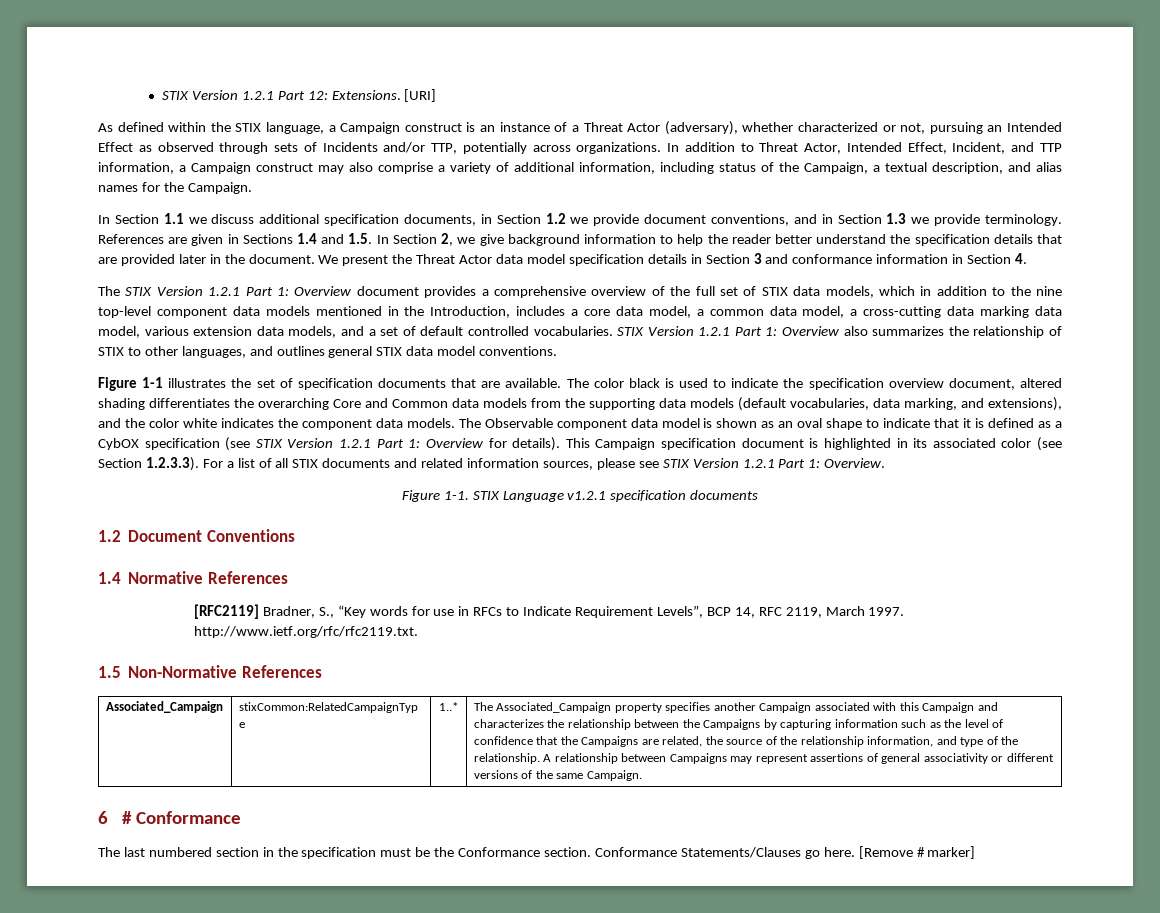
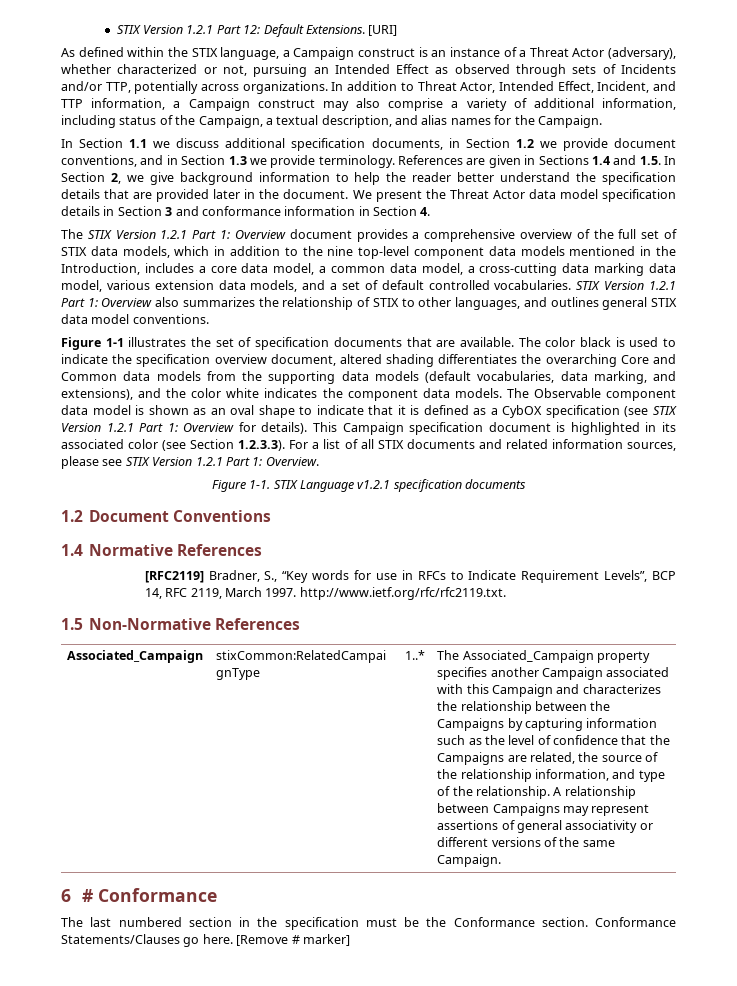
(328, 95) none -> [263,24,304,37] Default

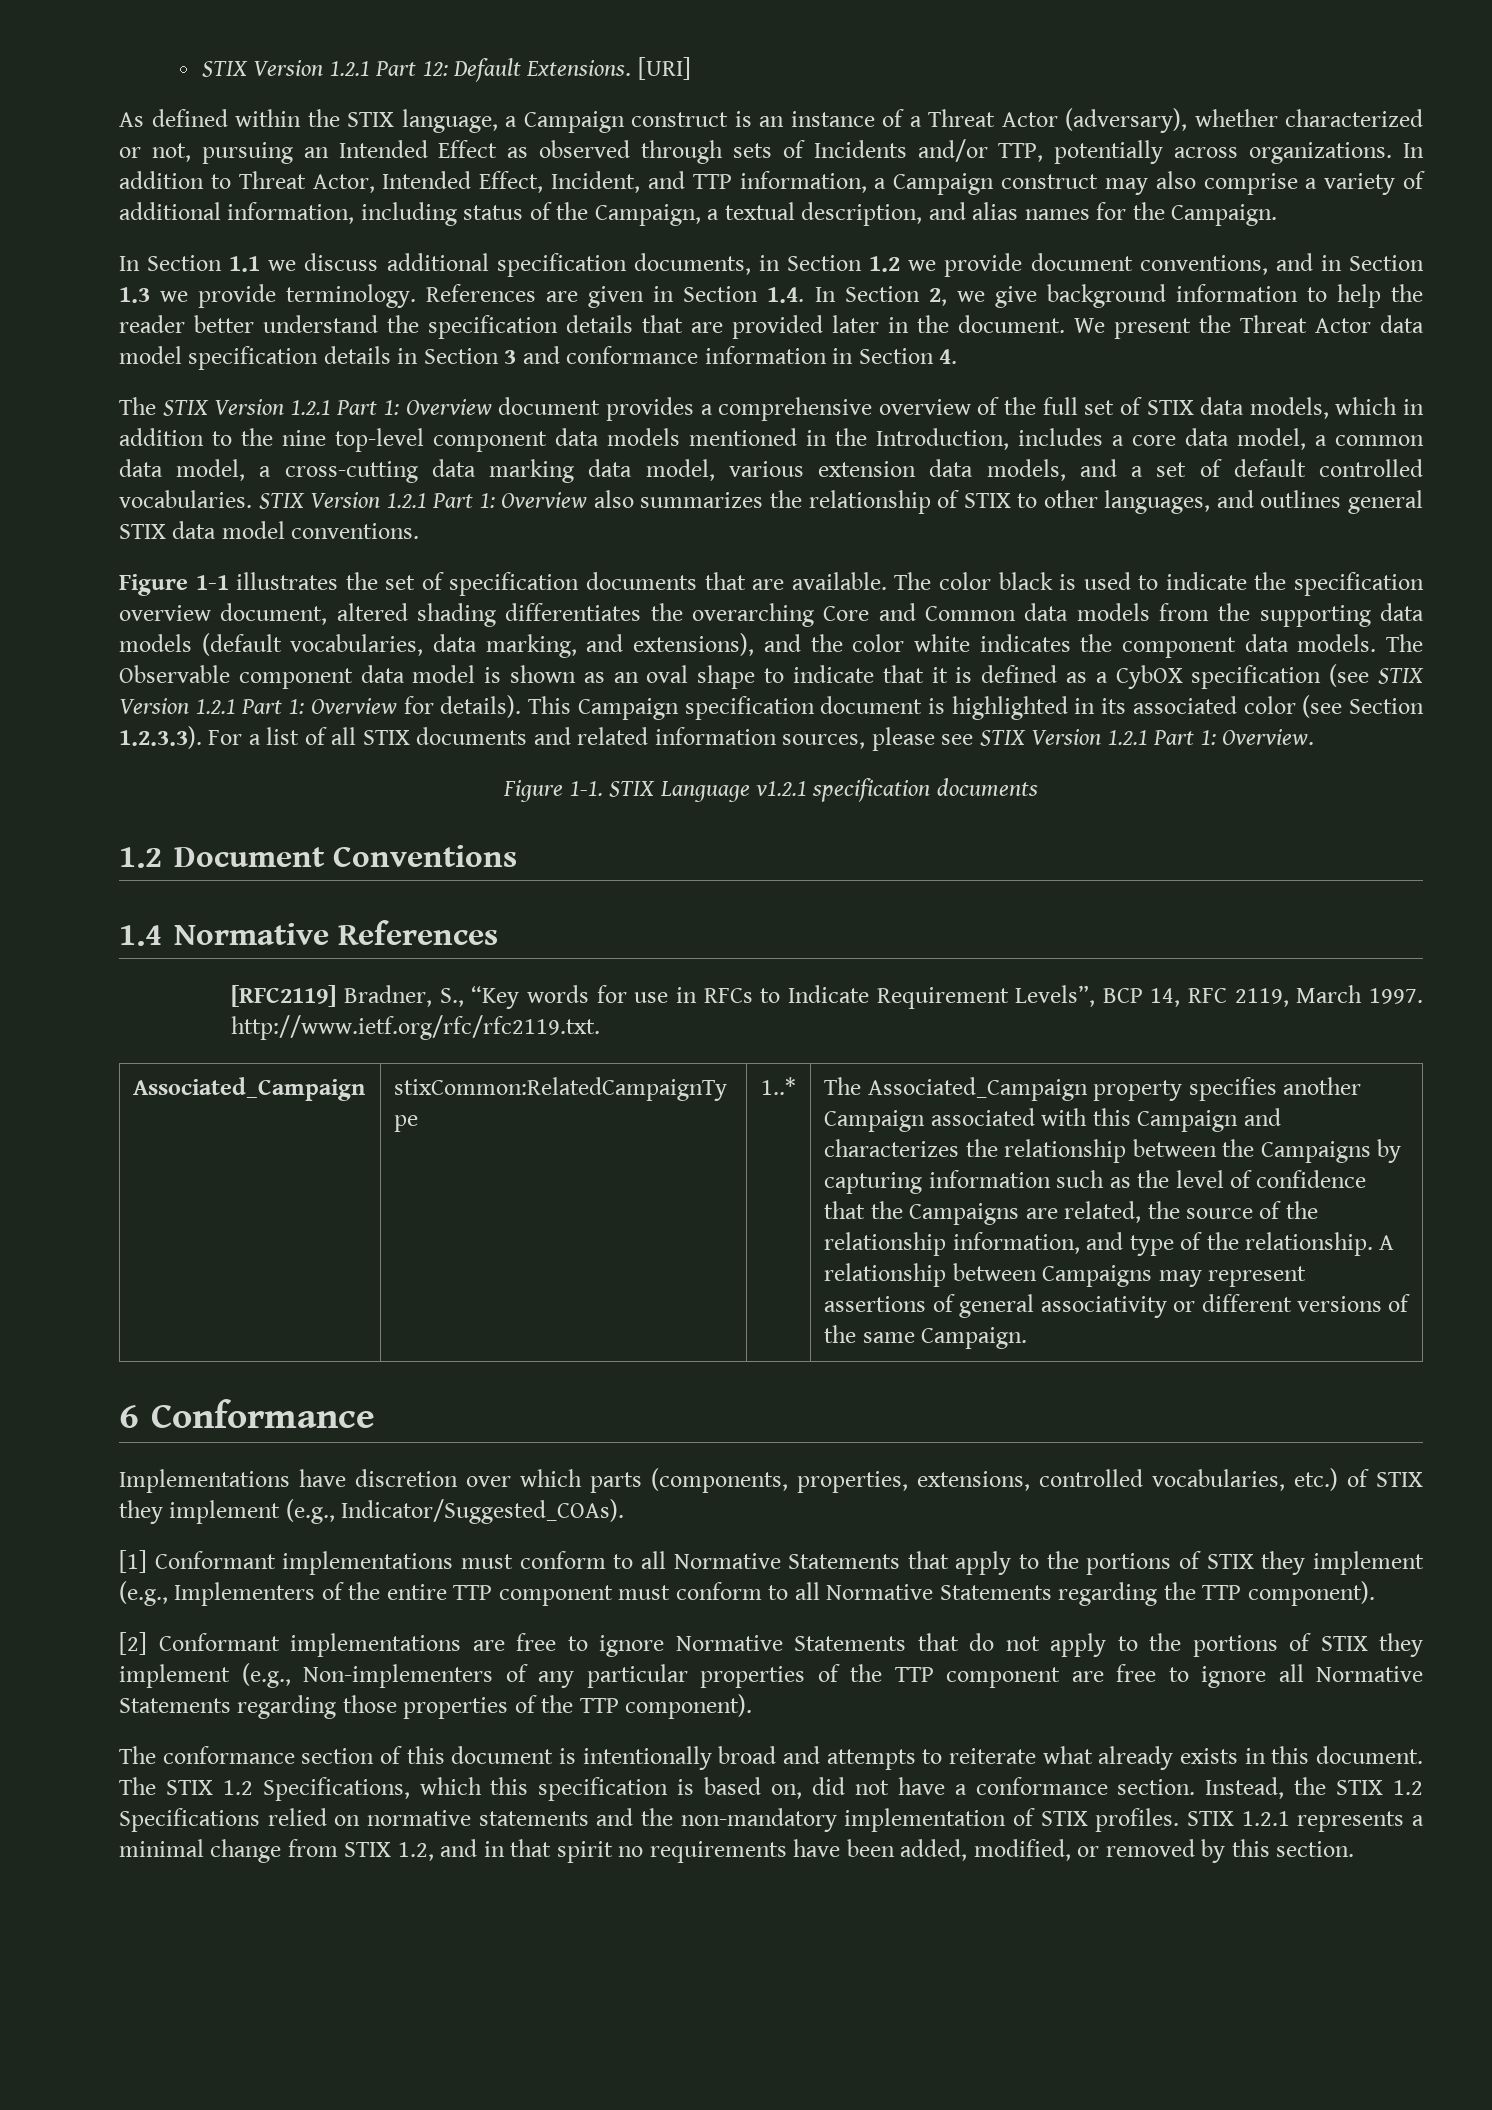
[538,155,661,165] Sections 1.4 and 1.5. -> [683,286,805,303] Section 1.4.
[61,618,301,630] // 1.5 Non-Normative References -> (601, 1027) none
[81,889,93,902] # -> (139, 1416) none
[61,917,676,930] [61,934,350,947] The last numbered section in the specification must be the Conformance section. Conformance Statements/Clauses go here. [Remove # marker] -> [119,1468,1423,1493] [119,1499,625,1524] [119,1550,1424,1575] [119,1581,1375,1606] [119,1632,1423,1657] [119,1663,1423,1688] [119,1694,753,1719] [119,1746,1423,1770] [119,1777,1423,1801] [119,1808,1424,1832] [119,1839,1355,1863] Implementations have discretion over which parts (components, properties, extensions, controlled vocabularies, etc.) of STIX they implement (e.g., Indicator/Suggested_COAs). // [1] Conformant implementations must conform to all Normative Statements that apply to the portions of STIX they implement (e.g., Implementers of the entire TTP component must conform to all Normative Statements regarding the TTP component). // [2] Conformant implementations are free to ignore Normative Statements that do not apply to the portions of STIX they implement (e.g., Non-implementers of any particular properties of the TTP component are free to ignore all Normative Statements regarding those properties of the TTP component). // The conformance section of this document is intentionally broad and attempts to reiterate what already exists in this document. The STIX 1.2 Specifications, which this specification is based on, did not have a conformance section. Instead, the STIX 1.2 Specifications relied on normative statements and the non-mandatory implementation of STIX profiles. STIX 1.2.1 represents a minimal change from STIX 1.2, and in that spirit no requirements have been added, modified, or removed by this section.

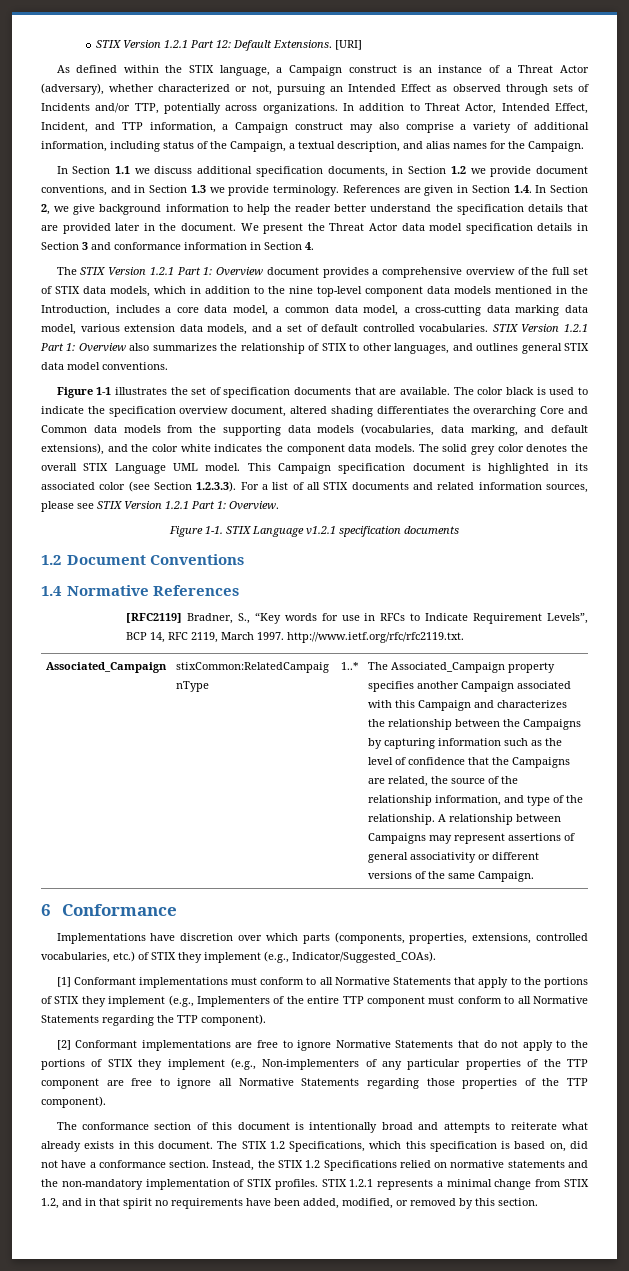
[201,633,424,656] (default vocabularies, -> [361,424,434,436] (vocabularies,
(624, 643) none -> [551,425,588,433] default
[119,664,1425,689] [119,695,522,718] Observable component data model is shown as an oval shape to indicate that it is defined as a CybOX specification (see STIX Version 1.2.1 Part 1: Overview for details). -> [442,444,589,455] [41,463,241,474] solid grey color denotes the overall STIX Language UML model.

